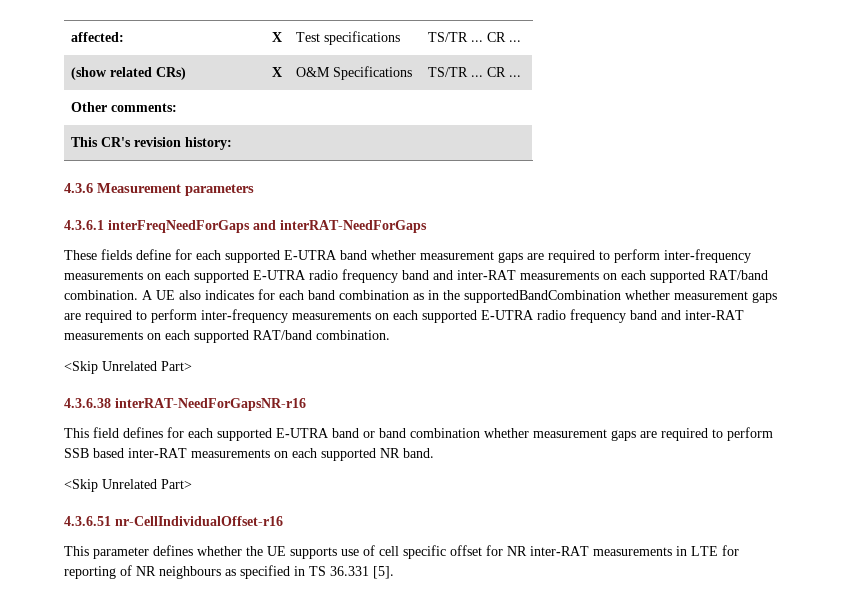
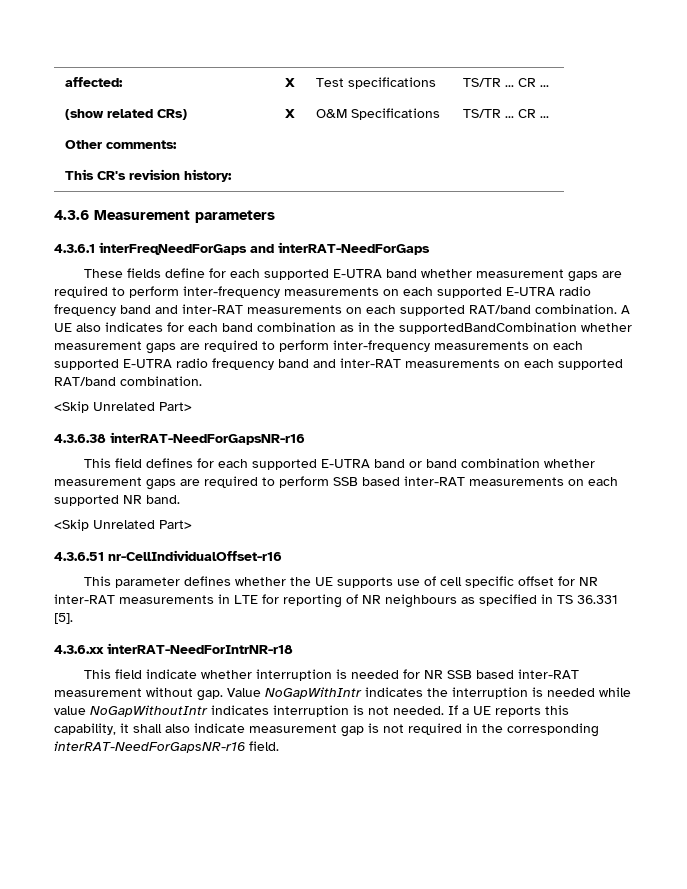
(394, 572) none -> [54,643,293,654] [84,669,580,681] [54,687,631,701] [54,705,569,717] [54,723,599,737] [54,741,279,753] // 4.3.6.xx interRAT-NeedForIntrNR-r18 // This field indicate whether interruption is needed for NR SSB based inter-RAT measurement without gap. Value NoGapWithIntr indicates the interruption is needed while value NoGapWithoutIntr indicates interruption is not needed. If a UE reports this capability, it shall also indicate measurement gap is not required in the corresponding interRAT-NeedForGapsNR-r16 field.

